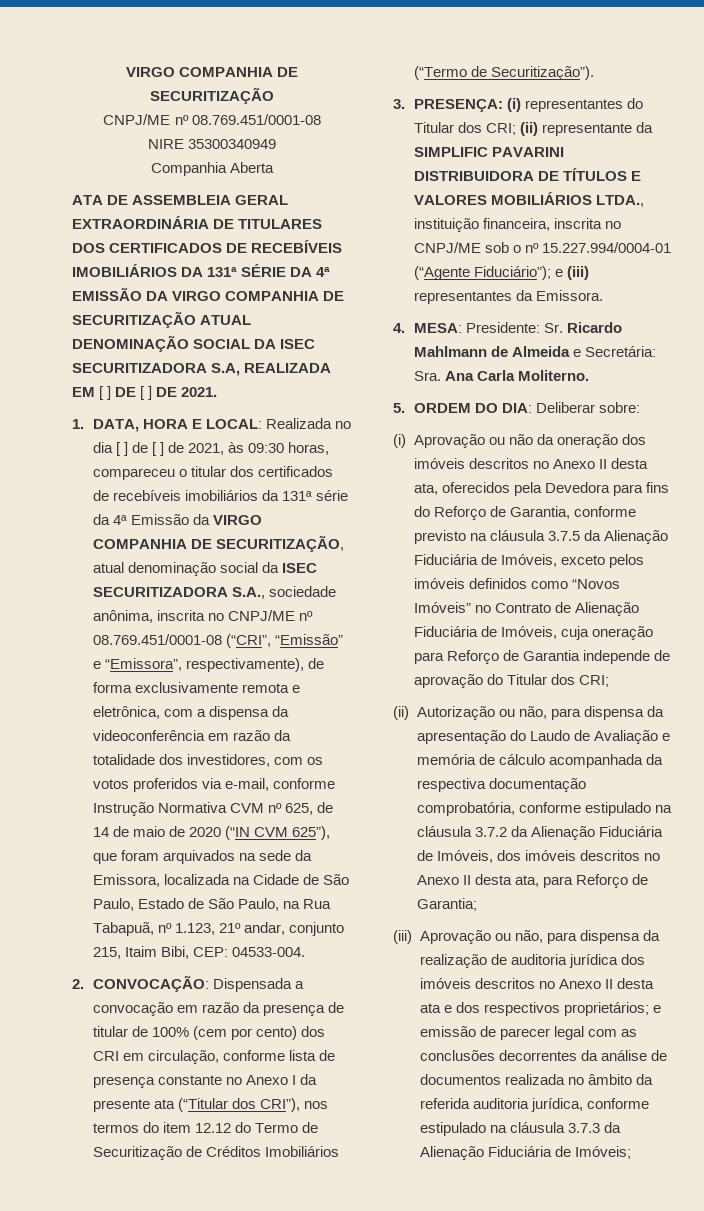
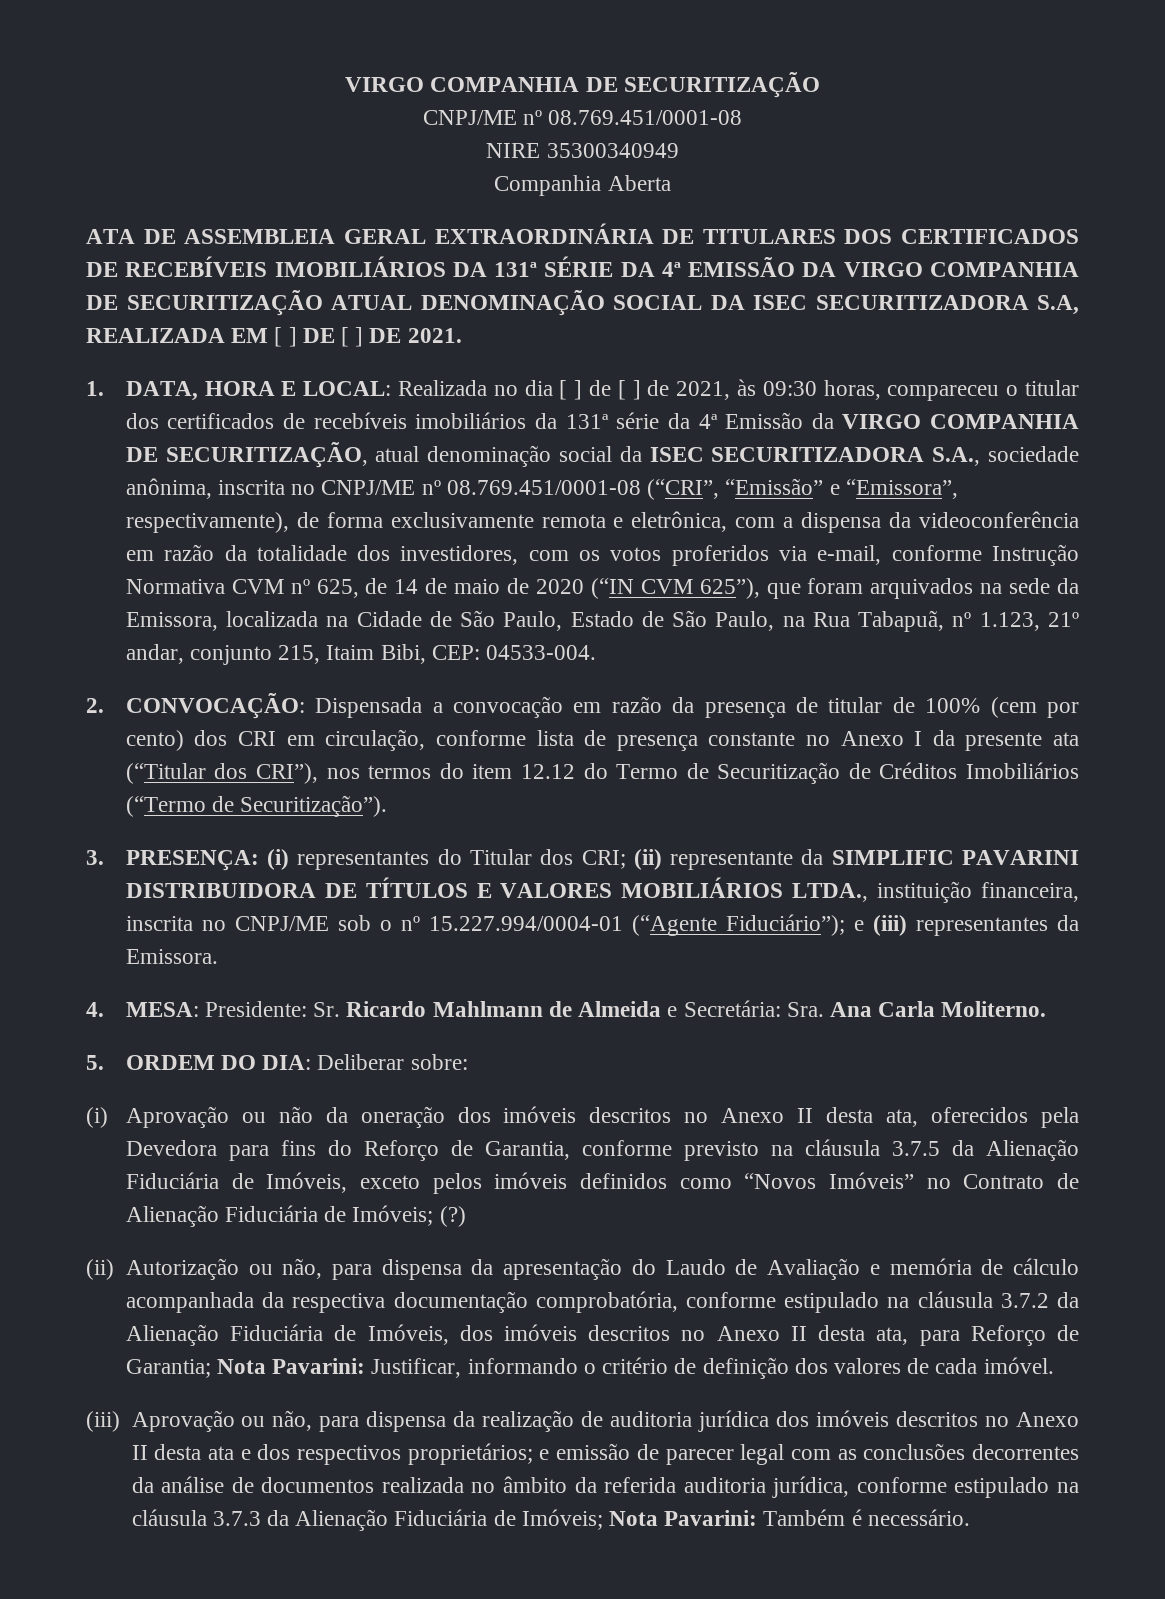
[500,626,653,640] [413,650,670,664] [413,674,609,688] Imóveis, cuja oneração para Reforço de Garantia independe de aprovação do Titular dos CRI; -> [352,1205,466,1227] Imóveis; (?)
(477, 904) none -> [217,1357,1054,1379] Nota Pavarini: Justificar, informando o critério de definição dos valores de cada imóvel.
(631, 1152) none -> [608,1509,970,1526] Nota Pavarini: Também é necessário.

